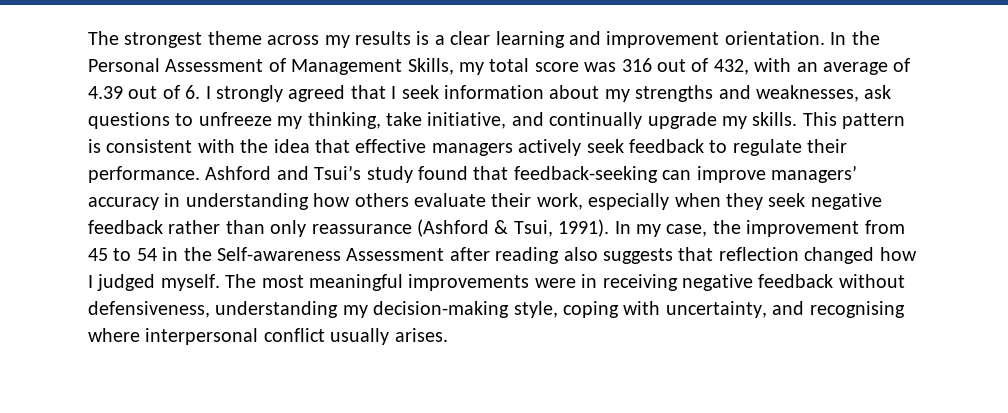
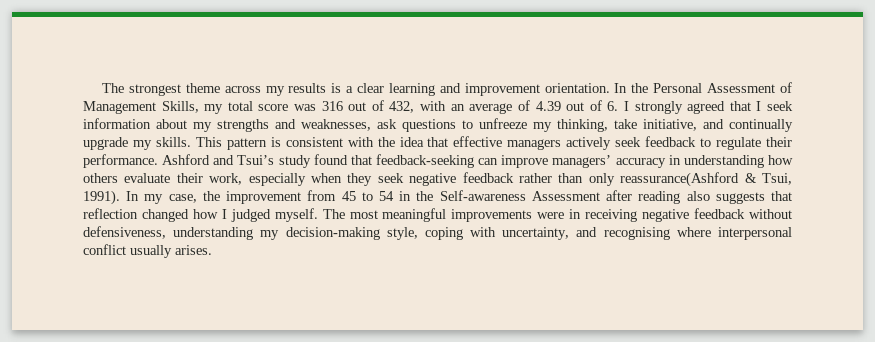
[311,219,489,237] reassurance (Ashford -> [620,172,740,187] reassurance(Ashford

